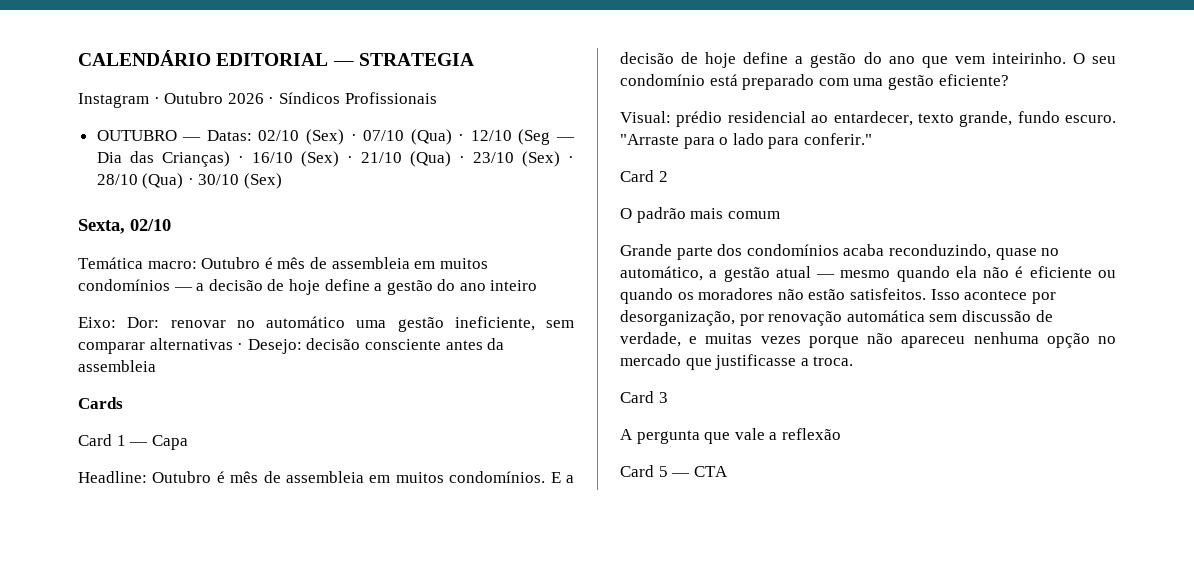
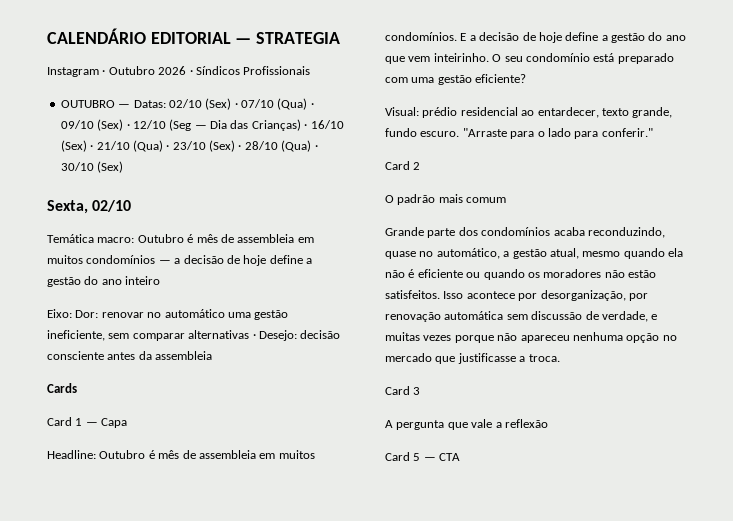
(465, 137) none -> [60,119,130,131] 09/10 (Sex) ·
[775,266,836,278] atual — -> [549,248,579,259] atual,

